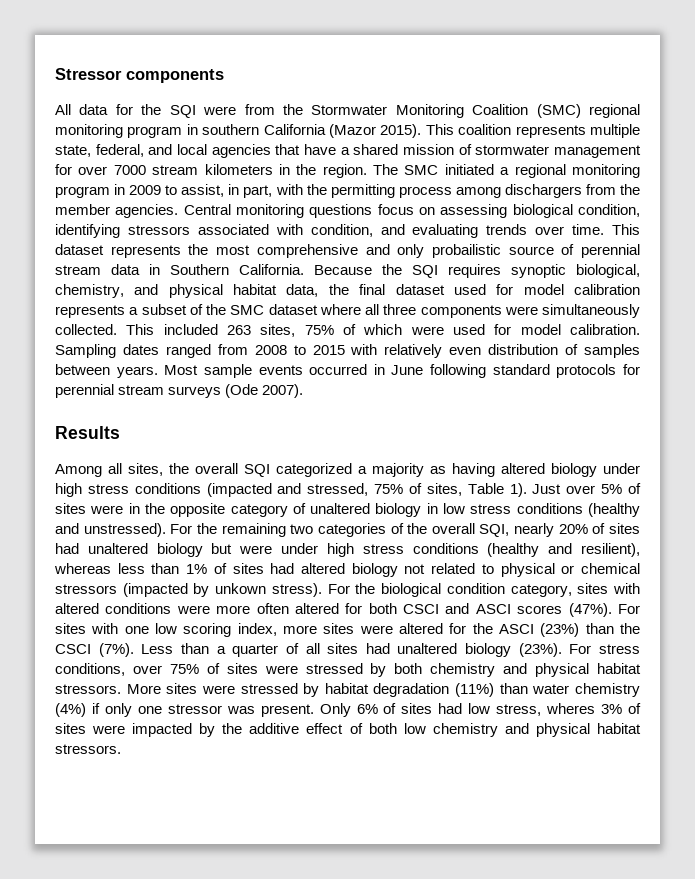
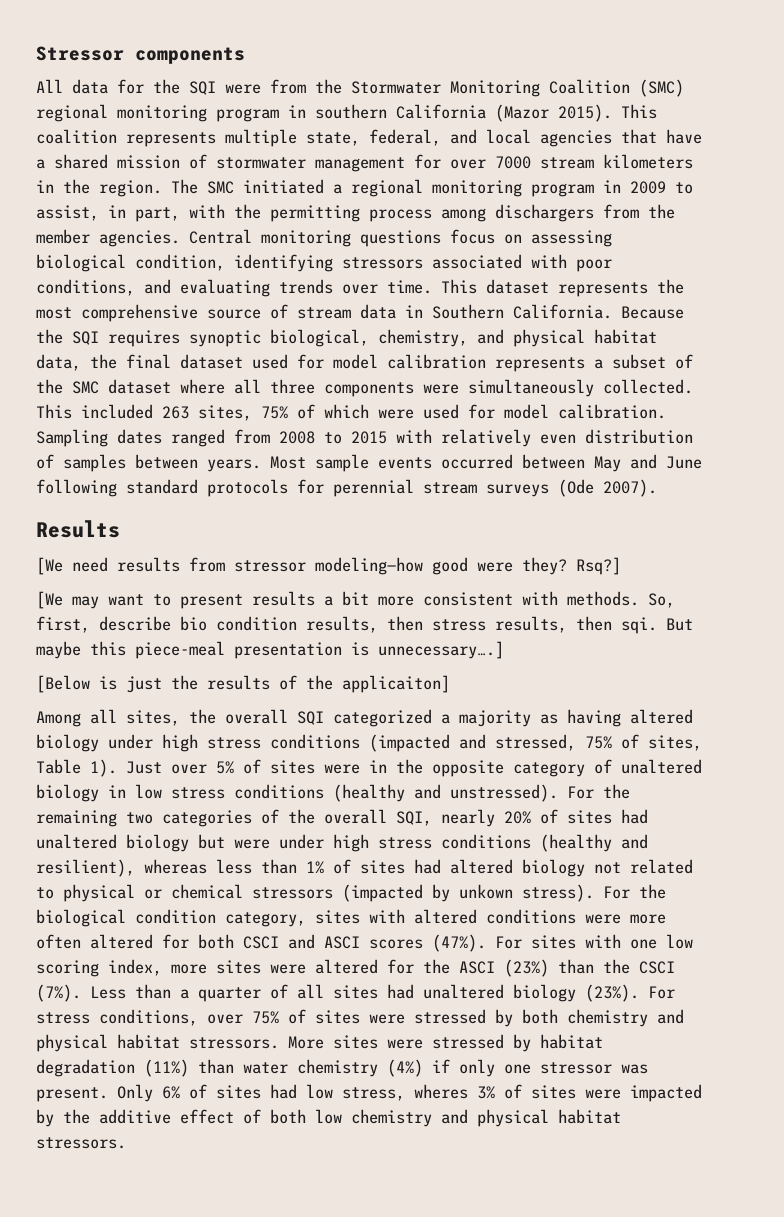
[310,224,373,237] condition, -> [576,259,612,272] [36,279,135,296] poor conditions,
[365,244,501,258] and only probailistic -> (198, 313) none
[581,244,640,258] perennial -> (288, 311) none
[373,364,385,375] in -> [522,454,657,472] between May and
(120, 432) none -> [36,557,621,575] [36,591,675,609] [36,616,693,634] [36,641,504,659] [36,675,450,693] // [We need results from stressor modeling—how good were they? Rsq?] // [We may want to present results a bit more consistent with methods. So, first, describe bio condition results, then stress results, then sqi. But maybe this piece-meal presentation is unnecessary….] // [Below is just the results of the applicaiton]

